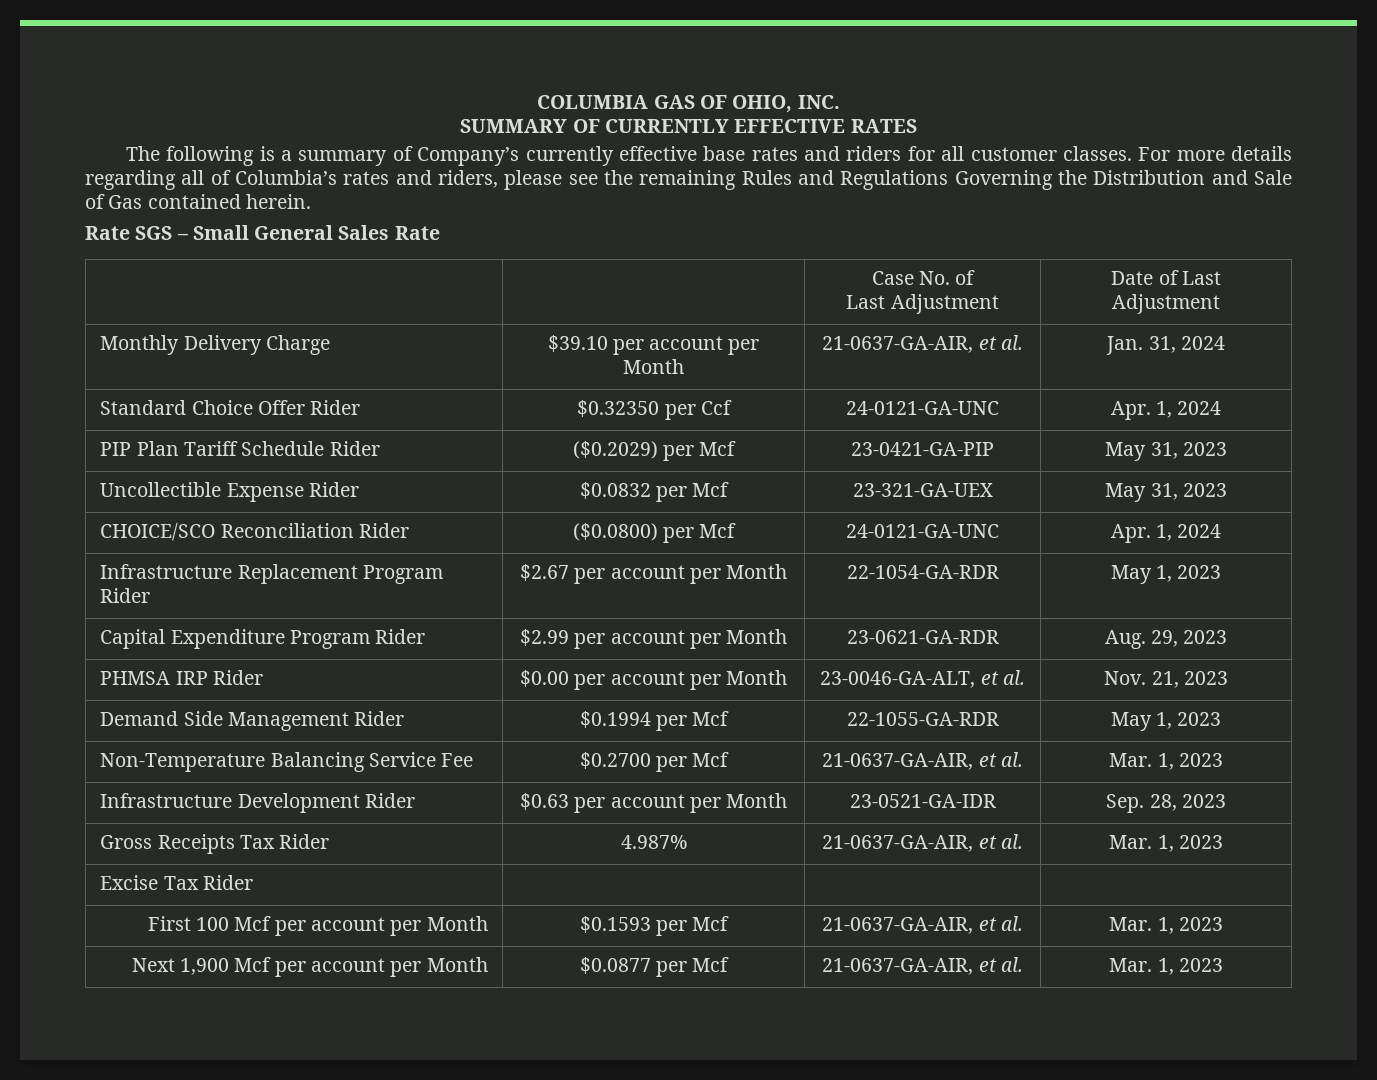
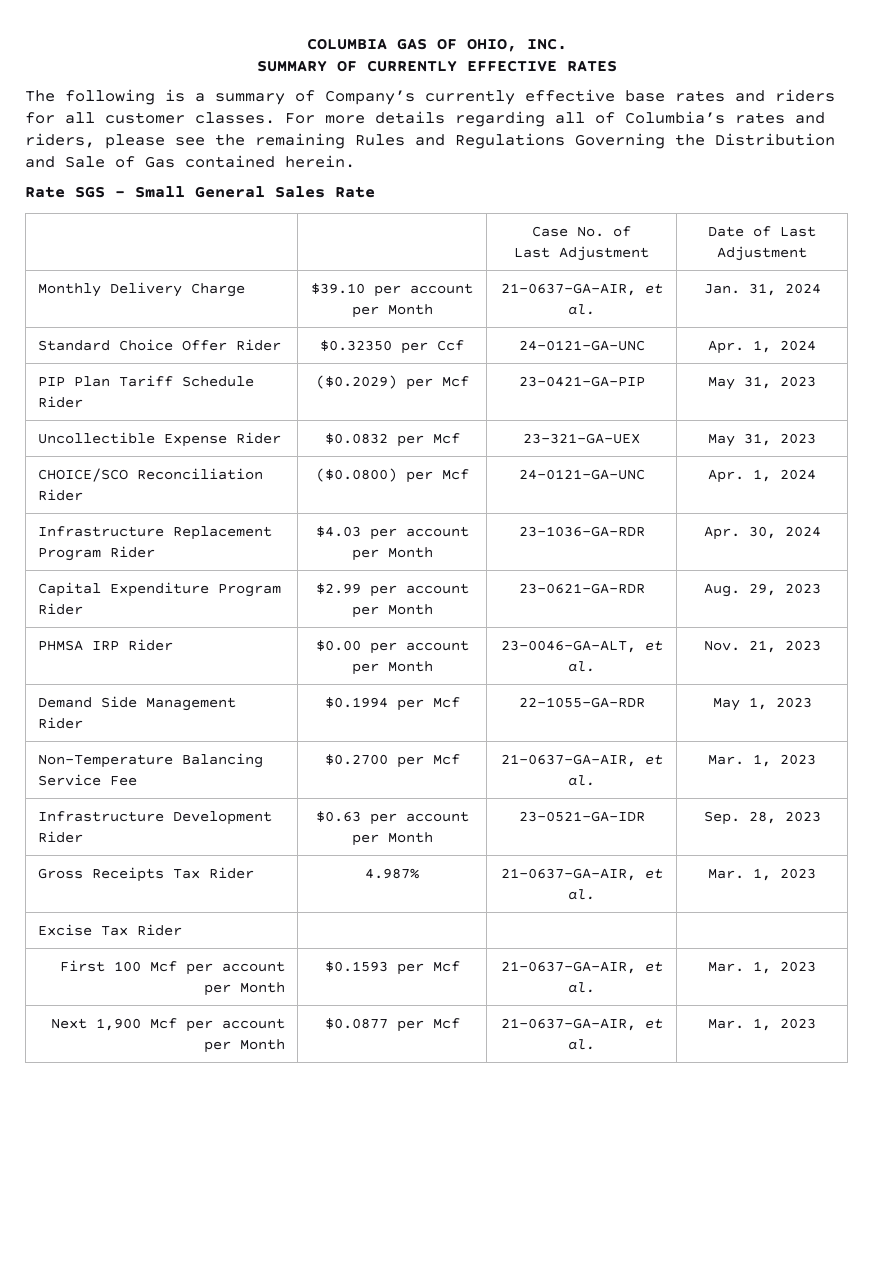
[519,564,788,584] [846,565,999,579] [1110,565,1222,584] $2.67 per account per Month | 22-1054-GA-RDR | May 1, 2023 -> [315,526,469,540] [351,547,433,561] [518,526,645,537] [703,526,821,540] $4.03 per account per Month | 23-1036-GA-RDR | Apr. 30, 2024

